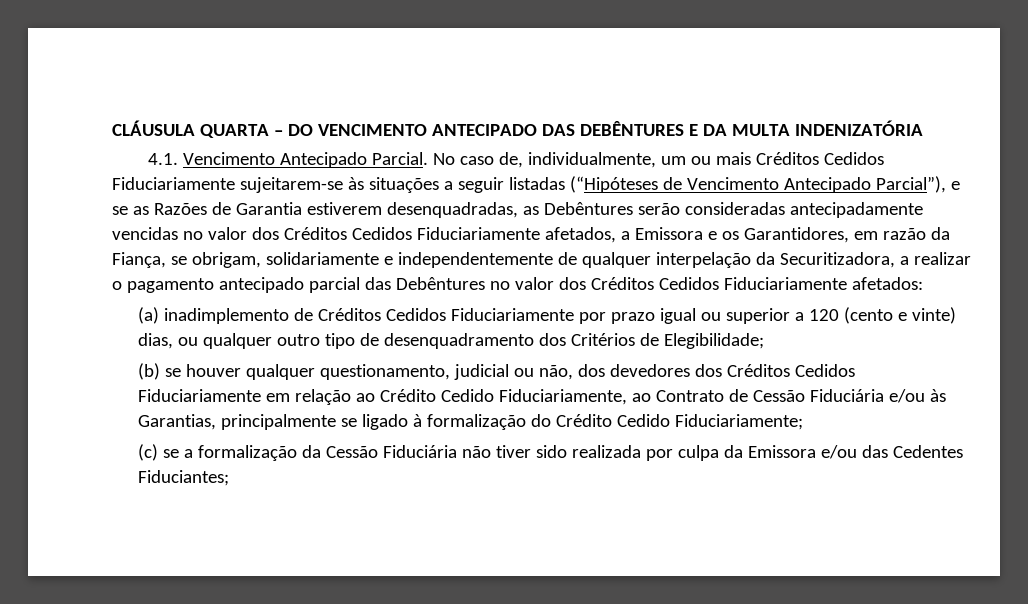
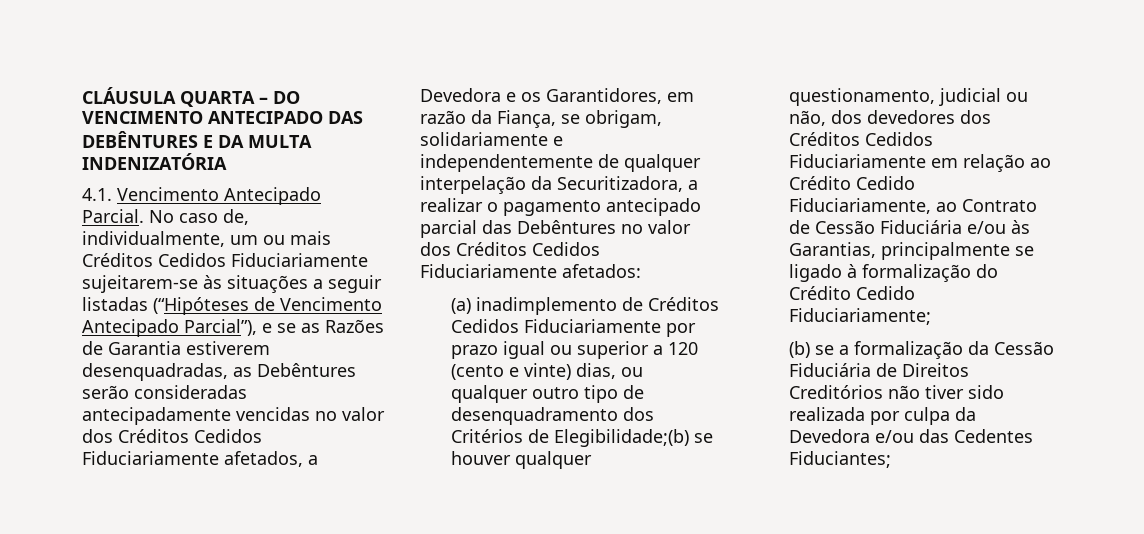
[634,227,703,240] Emissora -> [420,88,501,102] Devedora
[664,333,765,349] [138,363,161,380] Elegibilidade; // (b) -> [554,429,690,447] Elegibilidade;(b)
[138,444,159,461] (c) -> [789,341,811,358] (b)
(458, 451) none -> [876,363,970,377] [789,385,884,399] de Direitos Creditórios
[748,445,817,458] Emissora -> [789,429,871,443] Devedora

